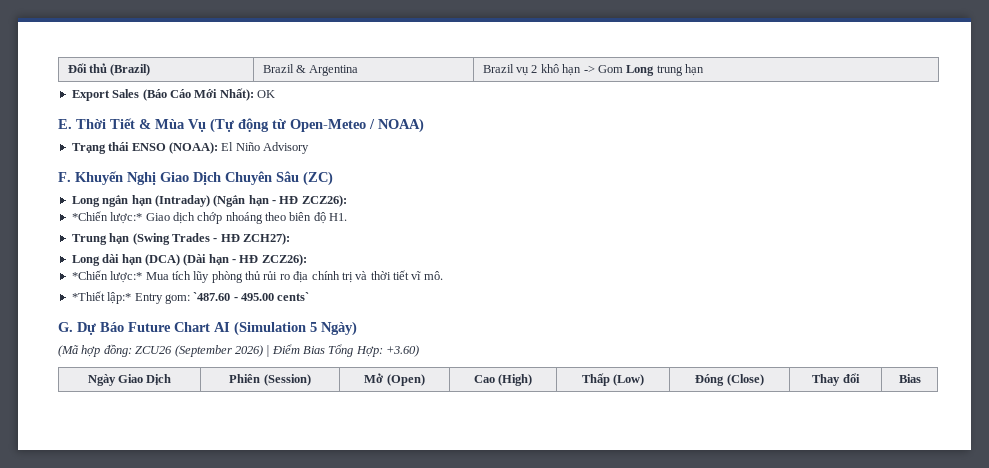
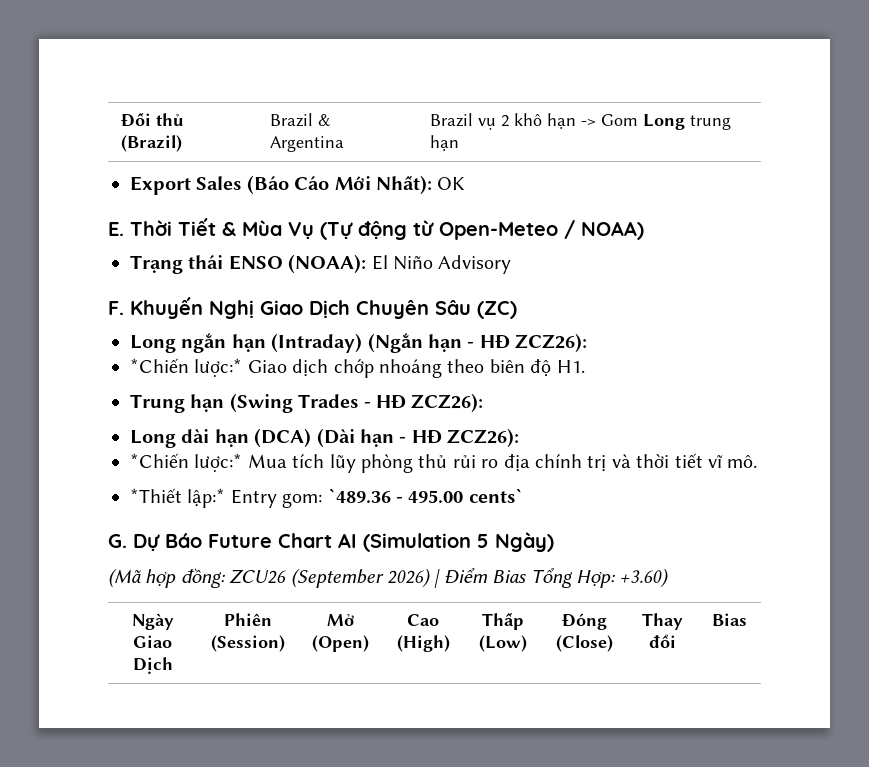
[243,233,290,245] ZCH27): -> [411,393,484,413] ZCZ26):
[193,292,231,301] `487.60 -> [327,488,391,503] `489.36

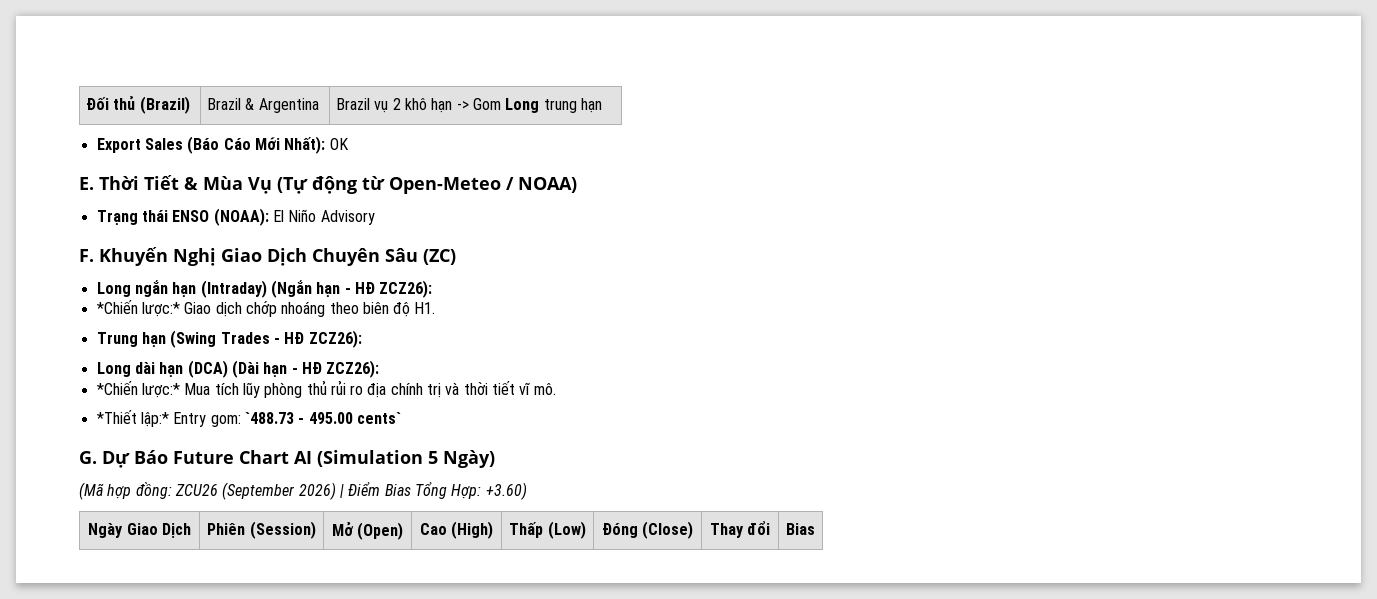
[327,488,391,503] `489.36 -> [244,412,294,424] `488.73

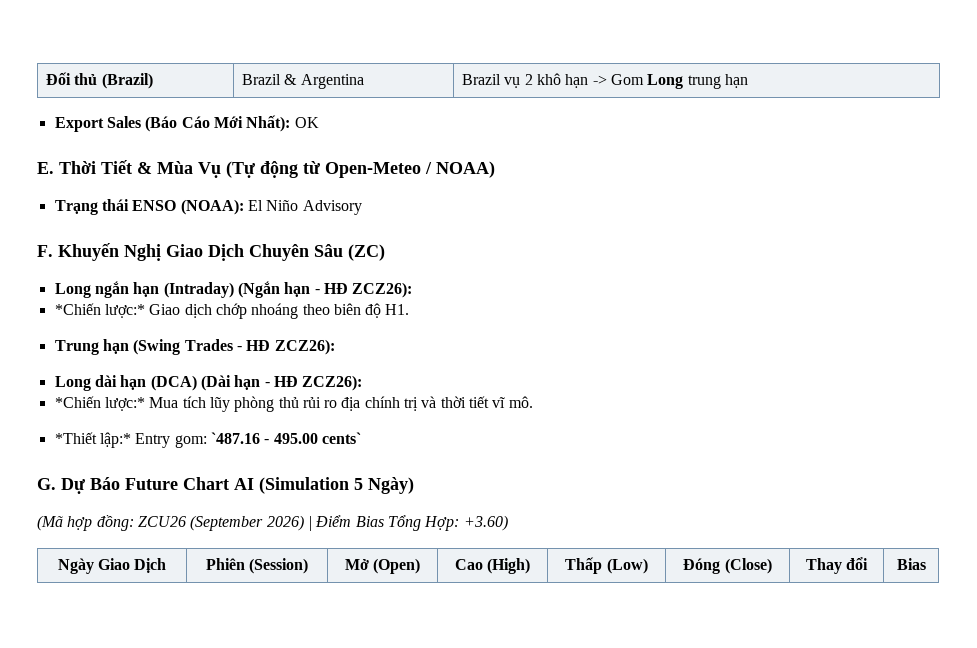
[244,412,294,424] `488.73 -> [210,432,260,444] `487.16

